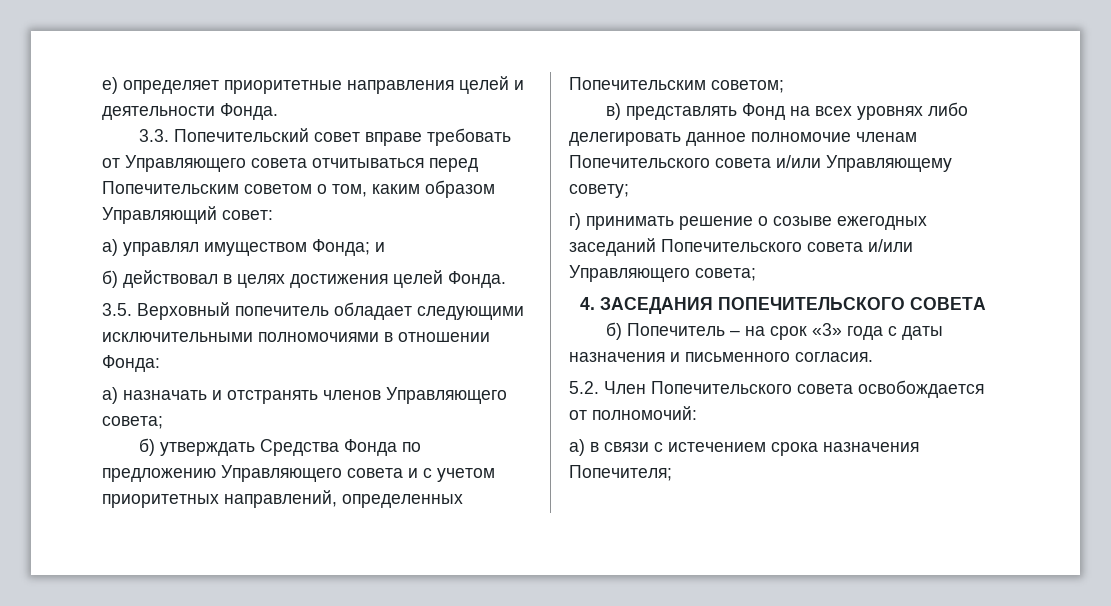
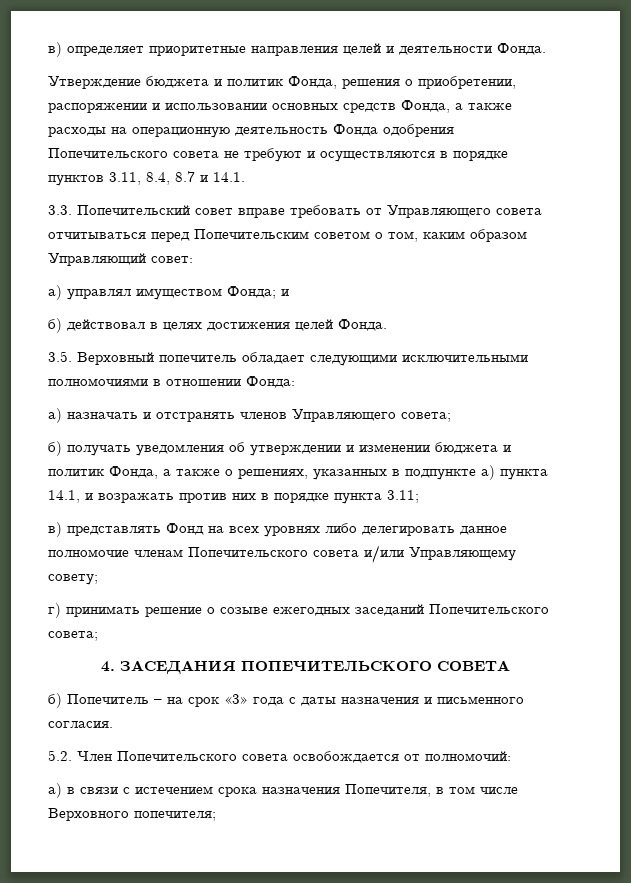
[102,77,118,94] е) -> [48,42,62,57] в)
(278, 111) none -> [48,76,516,89] [48,100,512,113] [48,124,454,138] [48,148,508,162] [48,171,245,186] // Утверждение бюджета и политик Фонда, решения о приобретении, распоряжении и использовании основных средств Фонда, а также расходы на операционную деятельность Фонда одобрения Попечительского совета не требуют и осуществляются в порядке пунктов 3.11, 8.4, 8.7 и 14.1.
[159,439,421,456] [102,465,495,482] [102,490,463,508] [569,77,784,93] утверждать Средства Фонда по предложению Управляющего совета и с учетом приоритетных направлений, определенных Попечительским советом; -> [67,442,511,456] [48,465,548,480] [48,490,419,504] получать уведомления об утверждении и изменении бюджета и политик Фонда, а также о решениях, указанных в подпункте а) пункта 14.1, и возражать против них в порядке пункта 3.11;
[807,239,913,252] [569,265,690,282] совета и/или Управляющего -> (549, 609) none
[569,465,672,481] Попечителя; -> [345,784,518,797] [48,808,216,821] Попечителя, в том числе Верховного попечителя;

